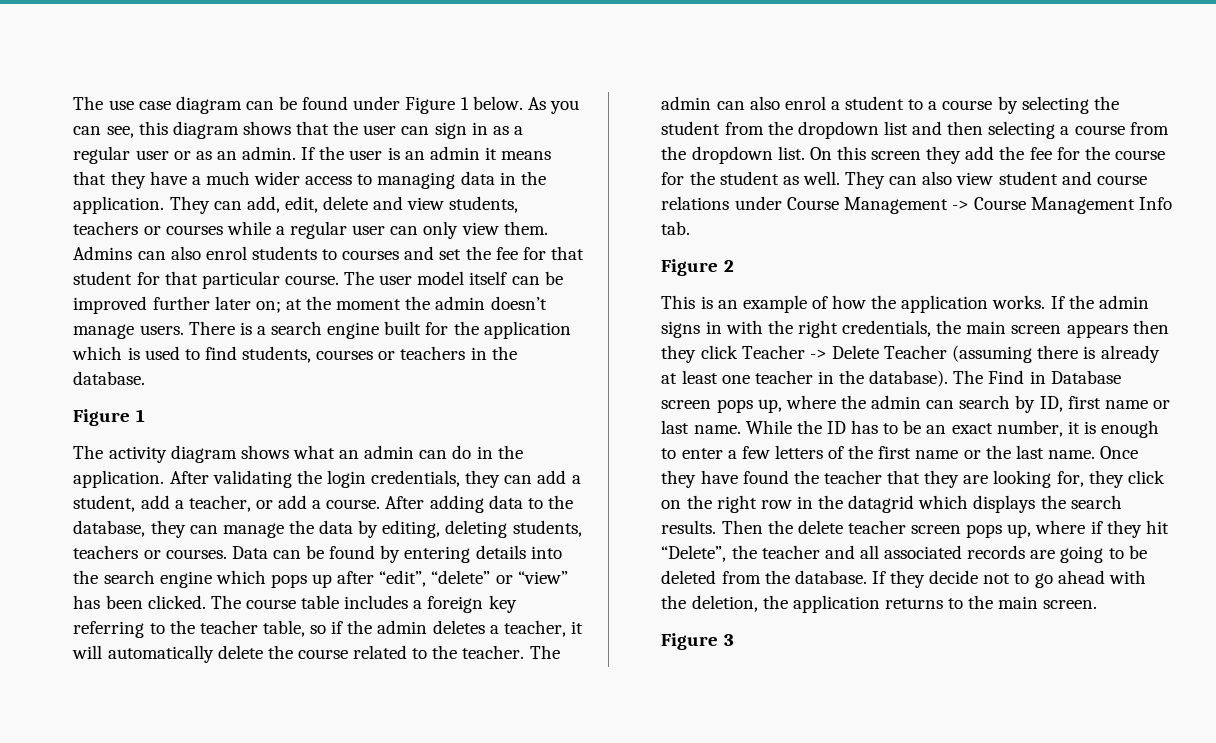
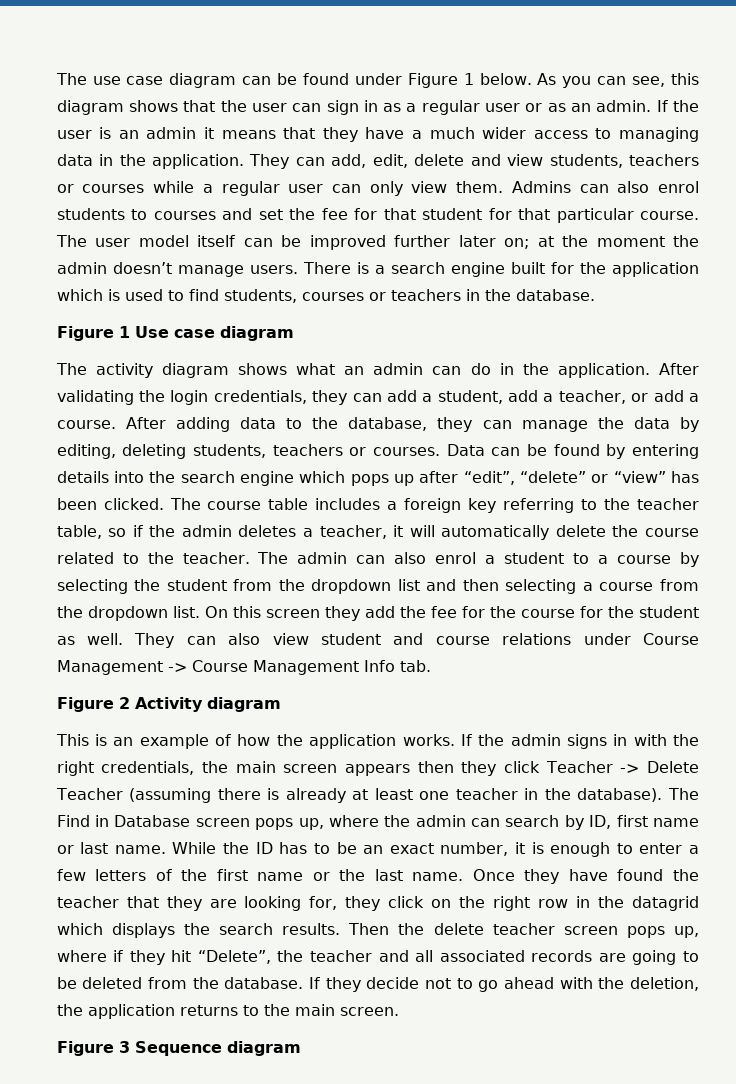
(145, 415) none -> [134,326,294,341] Use case diagram
(734, 266) none -> [134,697,281,712] Activity diagram
(734, 640) none -> [134,1041,301,1056] Sequence diagram

